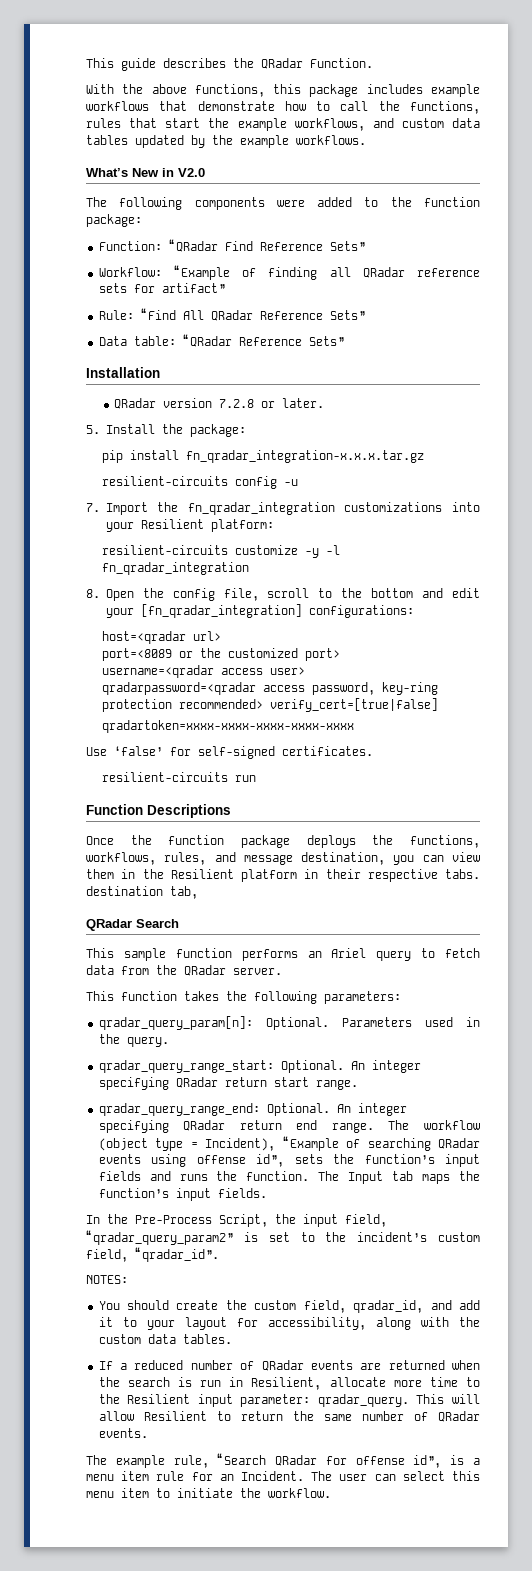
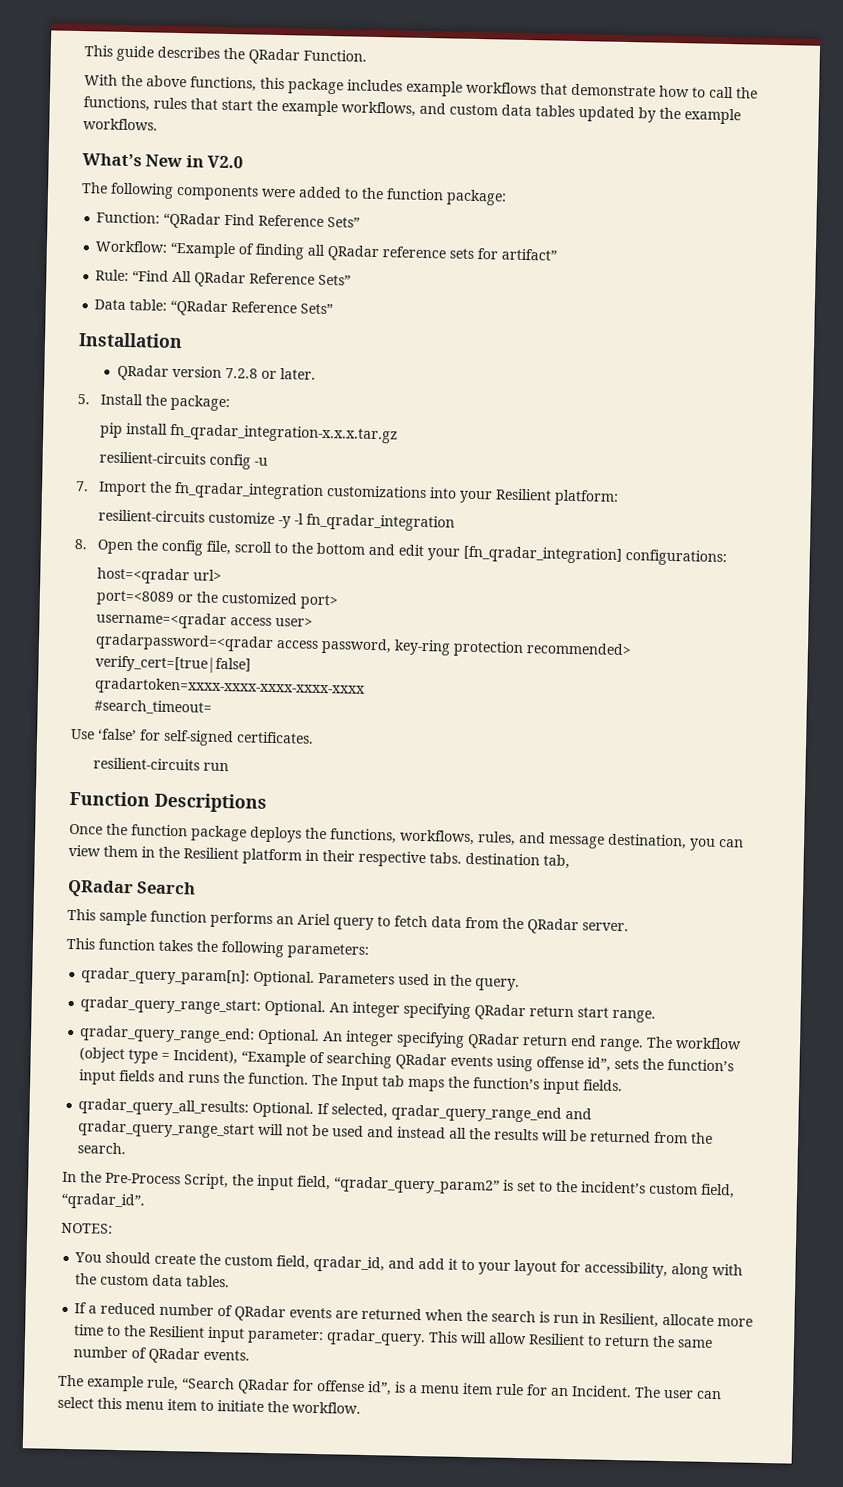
(354, 726) none -> [94,699,213,715] // #search_timeout=
(267, 1193) none -> [78,1098,593,1123] [78,1120,714,1144] [77,1142,127,1155] // qradar_query_all_results: Optional. If selected, qradar_query_range_end and qradar_query_range_start will not be used and instead all the results will be returned from the search.

